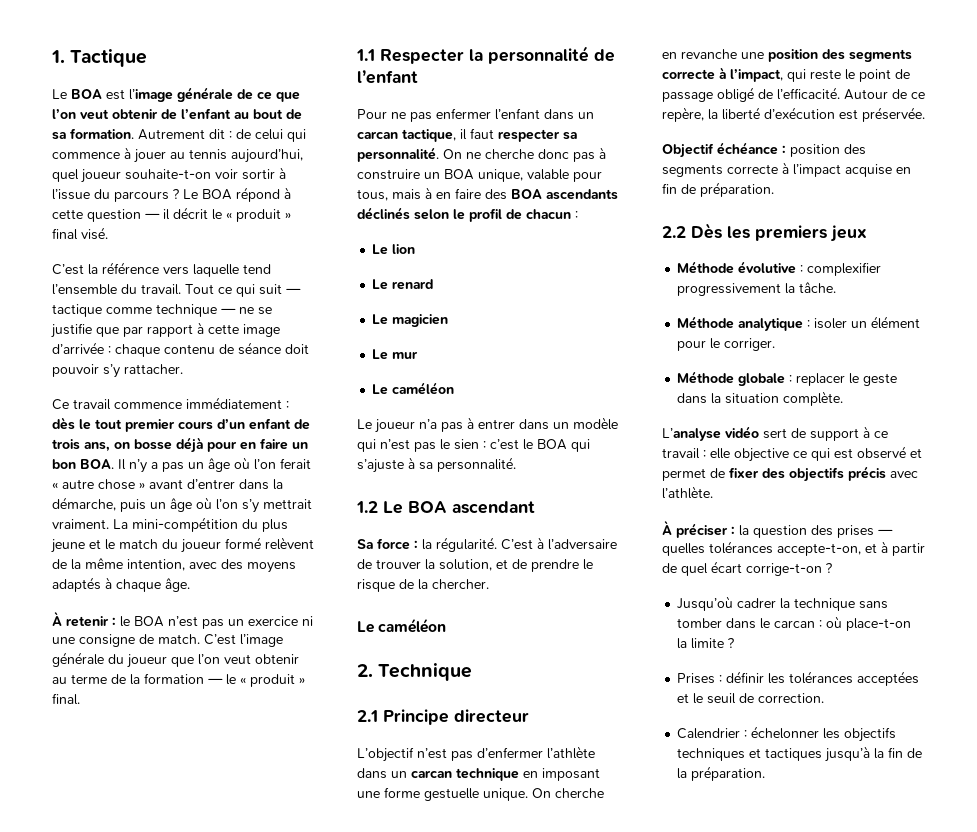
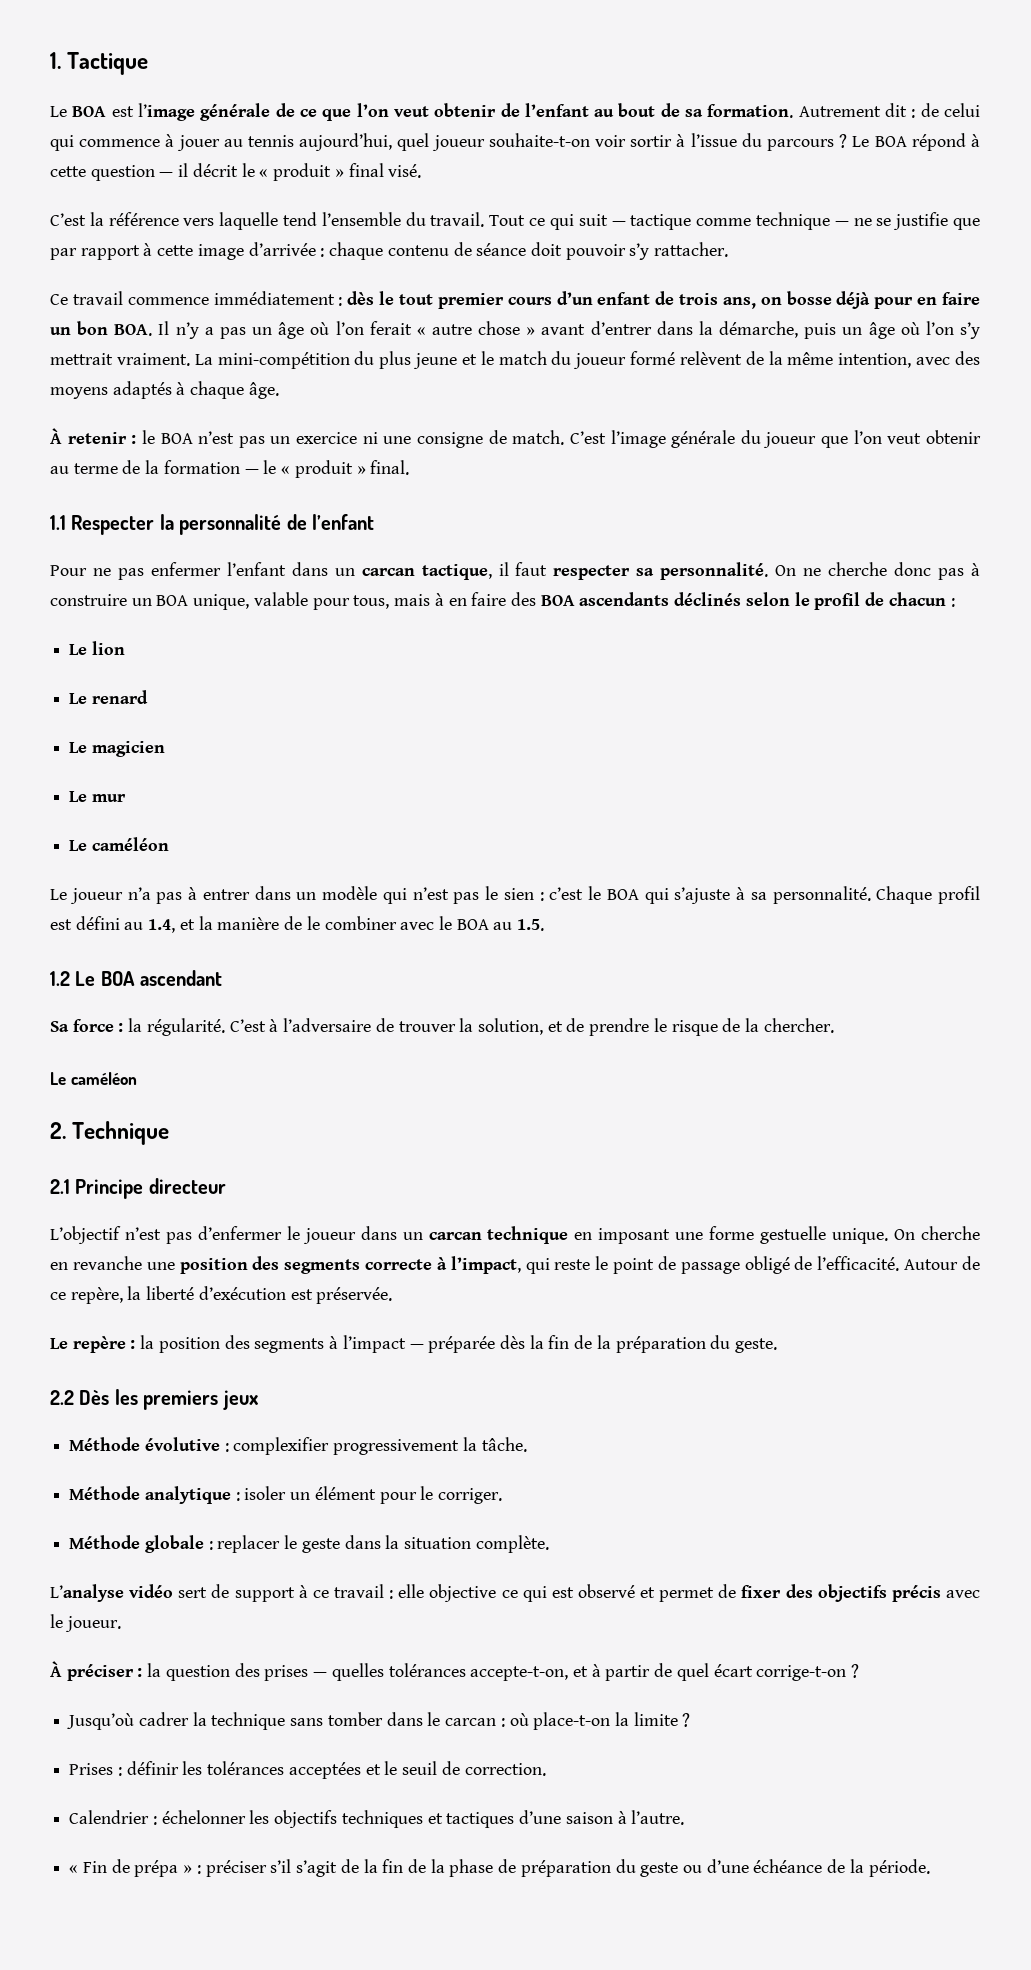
(516, 464) none -> [876,886,980,904] [50,916,545,933] Chaque profil est défini au 1.4, et la manière de le combiner avec le BOA au 1.5.
[547,746,595,759] l’athlète -> [286,1226,356,1244] le joueur
[662,142,866,158] [662,164,778,177] Objectif échéance : position des segments correcte -> [50,1335,325,1353] Le repère : la position des segments
[845,164,911,177] [662,182,774,197] acquise en fin de préparation. -> [409,1335,778,1353] — préparée dès la fin de la préparation du geste.
[662,486,713,499] l’athlète. -> [50,1614,121,1632] le joueur.
[825,746,923,762] [677,766,766,781] jusqu’à la fin de la préparation. -> [519,1810,685,1825] [69,1859,930,1877] d’une saison à l’autre. // « Fin de prépa » : préciser s’il s’agit de la fin de la phase de préparation du geste ou d’une échéance de la période.

